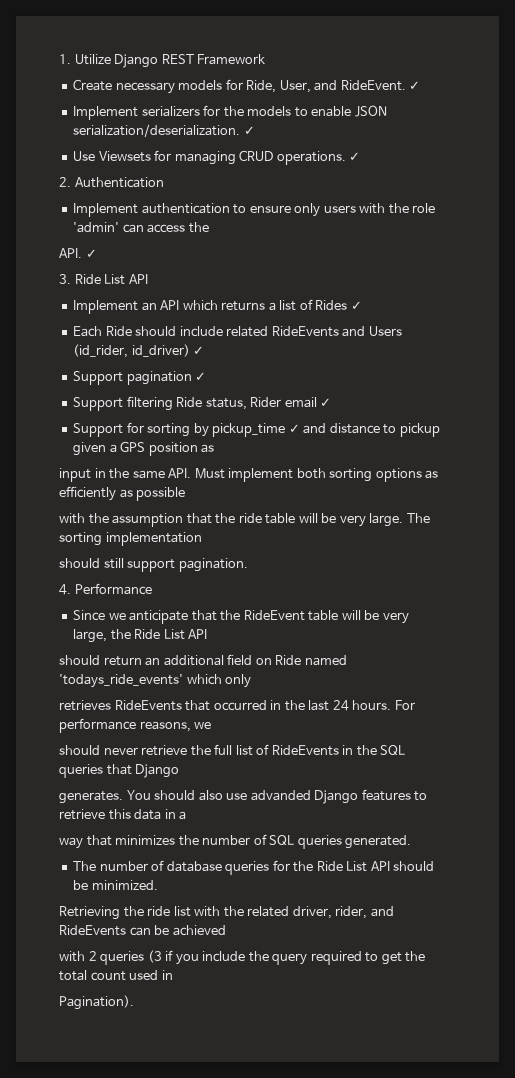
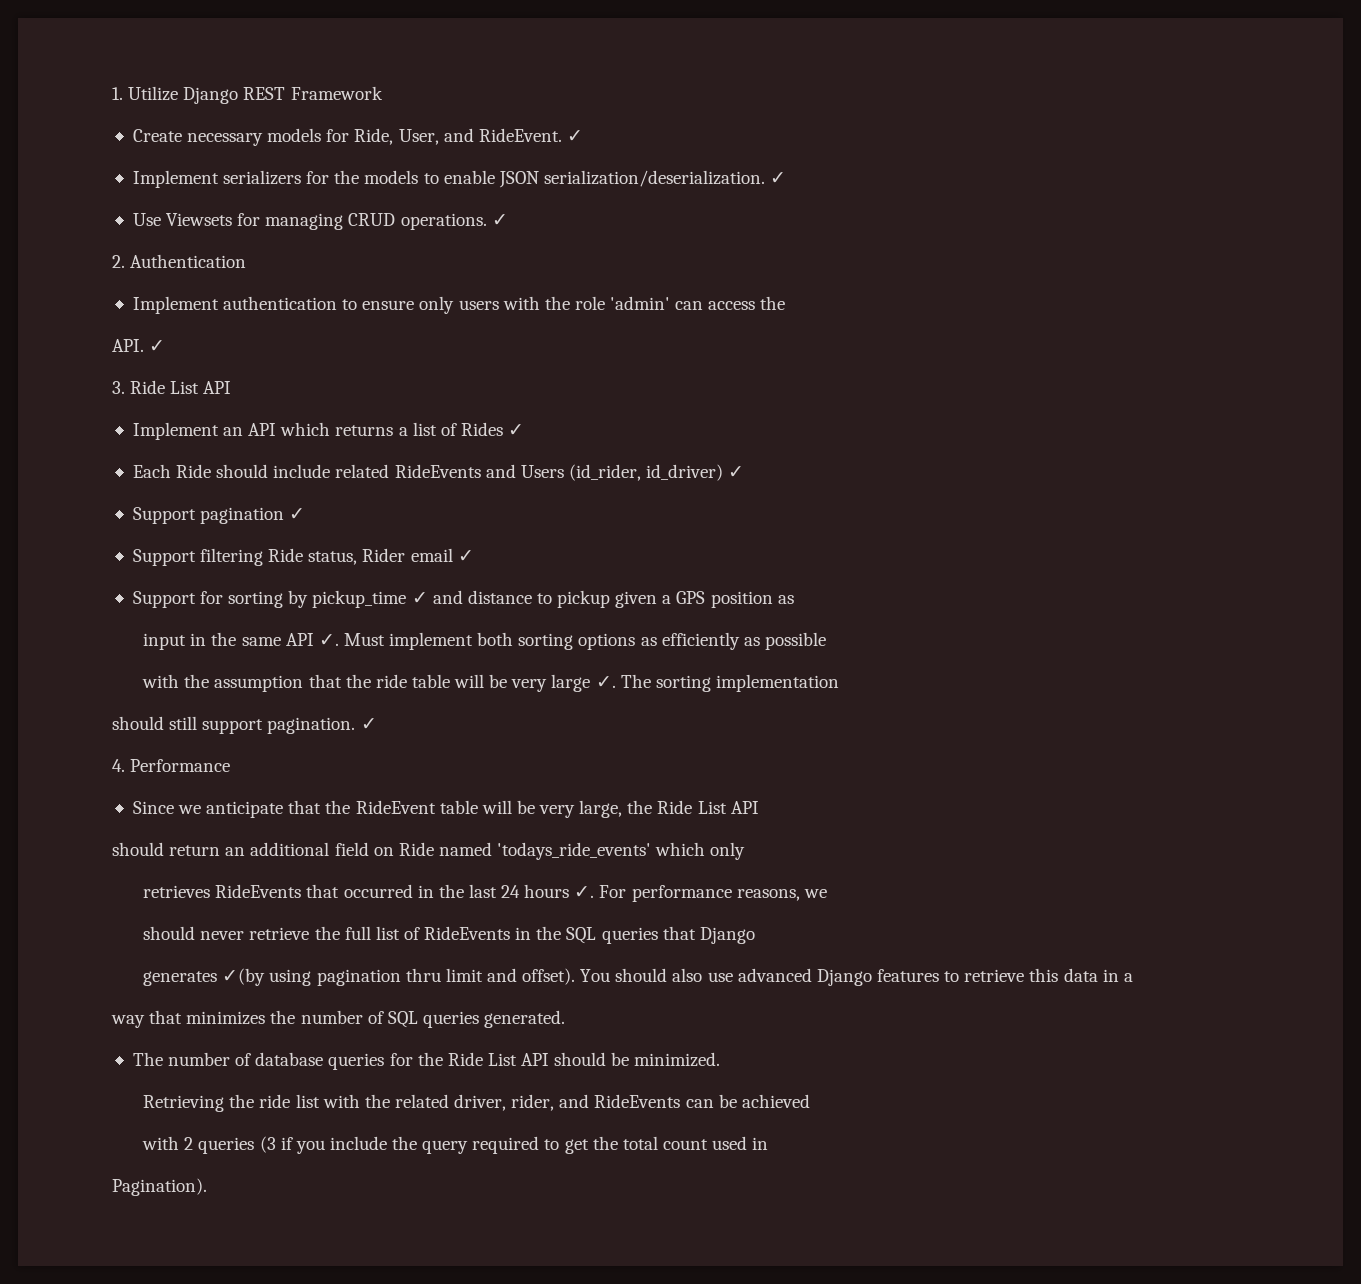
[168,468,192,478] API. -> [285,633,339,646] API ✓.
[369,513,404,527] large. -> [551,674,616,692] large ✓.
(248, 565) none -> [360,718,377,730] ✓
[352,700,392,710] hours. -> [524,884,595,898] hours ✓.
[59,791,123,804] generates. -> [143,968,576,986] generates ✓(by using pagination thru limit and offset).
[250,790,311,801] advanded -> [737,968,812,982] advanced

